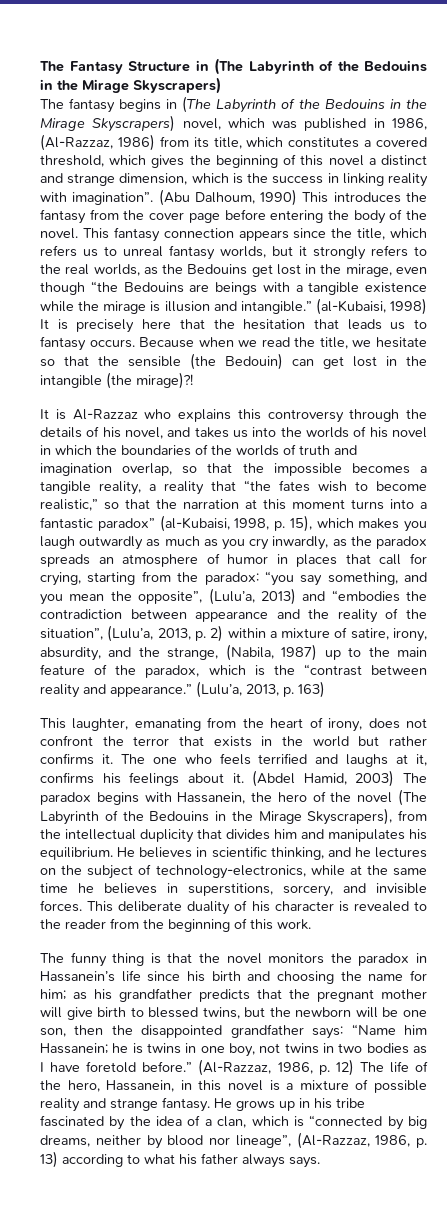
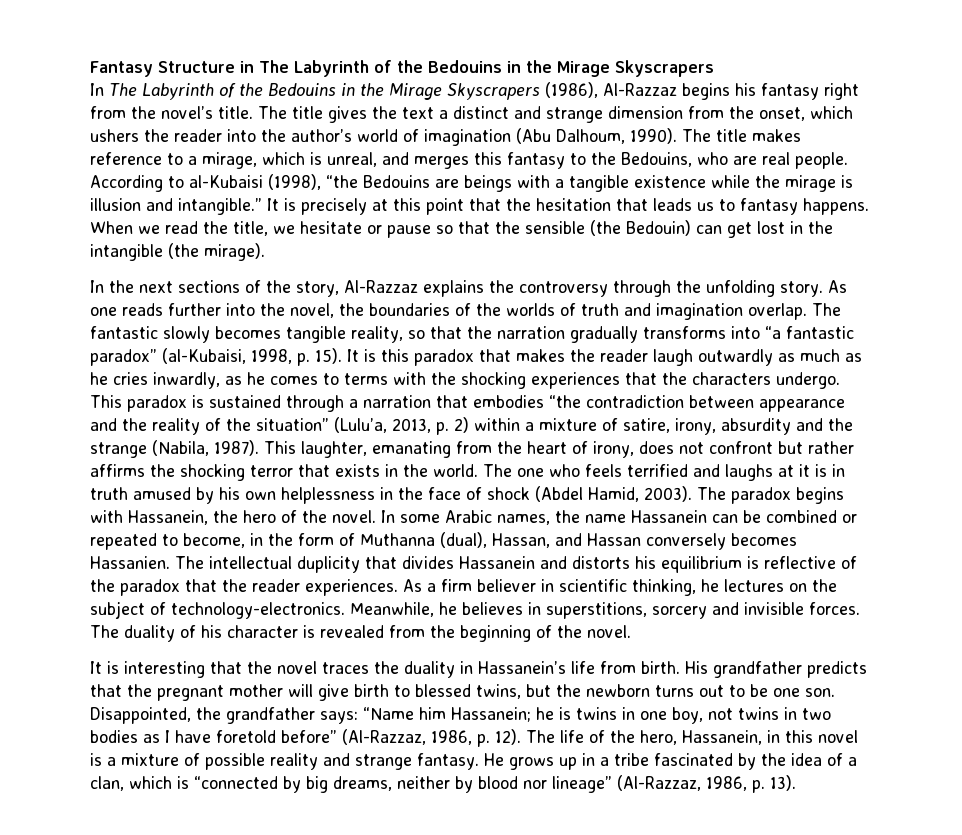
[40,61,64,72] The -> (90, 69) none
[214,58,427,75] [40,77,221,94] [40,96,427,113] [40,115,427,132] [40,134,427,151] [40,154,428,168] [40,173,429,187] [40,189,427,206] [40,209,427,224] [40,227,427,242] [40,245,427,260] [40,264,427,277] [40,282,85,295] (The Labyrinth of the Bedouins in the Mirage Skyscrapers) // The fantasy begins in (The Labyrinth of the Bedouins in the Mirage Skyscrapers) novel, which was published in 1986, (Al-Razzaz, 1986) from its title, which constitutes a covered threshold, which gives the beginning of this novel a distinct and strange dimension, which is the success in linking reality with imagination”. (Abu Dalhoum, 1990) This introduces the fantasy from the cover page before entering the body of the novel. This fantasy connection appears since the title, which refers us to unreal fantasy worlds, but it strongly refers to the real worlds, as the Bedouins get lost in the mirage, even though -> [259,60,714,77] [90,82,859,100] [90,106,853,123] [90,128,801,146] [90,152,848,169] [90,174,321,192] The Labyrinth of the Bedouins in the Mirage Skyscrapers // In The Labyrinth of the Bedouins in the Mirage Skyscrapers (1986), Al-Razzaz begins his fantasy right from the novel’s title. The title gives the text a distinct and strange dimension from the onset, which ushers the reader into the author’s world of imagination (Abu Dalhoum, 1990). The title makes reference to a mirage, which is unreal, and merges this fantasy to the Bedouins, who are real people. According to al-Kubaisi (1998),
[315,298,427,315] (al-Kubaisi, 1998) -> (262, 206) none
[142,319,172,329] here -> [371,198,464,215] at this point
[89,337,234,348] occurs. Because when -> [802,198,869,215] [90,221,133,234] happens. When
(427, 342) none -> [367,225,431,238] or pause
[136,372,193,389] [40,409,427,423] [40,426,427,439] [40,445,92,455] mirage)?! // It is Al-Razzaz who explains this controversy through the details of his novel, and takes us into the worlds of his novel in which -> [204,243,265,261] [90,280,847,297] [90,303,334,318] mirage). // In the next sections of the story, Al-Razzaz explains the controversy through the unfolding story. As one reads further into the novel,
[122,463,427,476] [40,480,427,495] [40,499,427,511] overlap, so that the impossible becomes a tangible reality, a reality that “the fates wish to become realistic,” so that the narration at this moment turns into a -> [748,303,841,320] [90,326,781,343] overlap. The fantastic slowly becomes tangible reality, so that the narration gradually transforms into “a
[289,515,427,532] 15), which makes you -> [315,348,648,366] 15). It is this paradox that makes the reader
[222,536,427,550] [40,553,427,567] [40,571,427,586] [40,588,427,605] you cry inwardly, as the paradox spreads an atmosphere of humor in places that call for crying, starting from the paradox: “you say something, and you mean the opposite”, (Lulu’a, 2013) and “embodies the -> [90,372,840,389] [90,395,581,412] he cries inwardly, as he comes to terms with the shocking experiences that the characters undergo. This paradox is sustained through a narration that embodies “the
[40,628,103,640] situation”, -> [256,418,329,431] situation”
[40,644,428,661] [40,664,427,678] [40,681,325,698] absurdity, and the strange, (Nabila, 1987) up to the main feature of the paradox, which is the “contrast between reality and appearance.” (Lulu’a, 2013, p. 163) // -> [721,418,853,435] [90,440,259,458] absurdity and the strange (Nabila, 1987).
[102,736,124,746] the -> [778,441,854,454] [90,464,245,481] but rather affirms the shocking
[312,736,428,747] [40,753,113,765] world but rather confirms it. -> [433,464,478,477] world.
[415,754,427,766] [40,772,244,786] it, confirms his feelings about it. -> [799,464,845,477] [90,487,530,504] it is in truth amused by his own helplessness in the face of shock
[355,770,395,787] 2003) -> [644,486,692,502] 2003).
[357,789,427,806] [40,808,427,825] [40,829,427,843] [40,847,193,860] novel (The Labyrinth of the Bedouins in the Mirage Skyscrapers), from the intellectual duplicity that divides him and manipulates his equilibrium. He believes -> [332,510,857,525] [90,532,797,550] [90,556,857,573] [90,579,536,596] novel. In some Arabic names, the name Hassanein can be combined or repeated to become, in the form of Muthanna (dual), Hassan, and Hassan conversely becomes Hassanien. The intellectual duplicity that divides Hassanein and distorts his equilibrium is reflective of the paradox that the reader experiences. As a firm believer
[327,847,351,857] and -> (696, 587) none
[155,865,427,879] [40,883,68,893] technology-electronics, while at the same time -> [171,602,434,619] technology-electronics. Meanwhile,
[283,885,333,897] sorcery, -> [652,606,707,619] sorcery
[87,901,183,912] This deliberate -> [90,625,119,638] The
[413,901,427,911] [40,919,106,929] to the reader -> (384, 631) none
[250,919,311,930] [40,952,427,967] [40,970,428,984] [40,989,112,1000] this work. // The funny thing is that the novel monitors the paradox in Hassanein’s life since his birth and choosing the name for him; as his -> [557,625,631,638] [90,661,708,678] the novel. // It is interesting that the novel traces the duality in Hassanein’s life from birth. His
[355,1007,427,1018] [40,1025,223,1038] will be one son, then the disappointed -> [655,684,835,697] [90,707,221,724] turns out to be one son. Disappointed, the
[142,1059,354,1076] before.” (Al-Razzaz, 1986, p. 12) -> [281,729,521,747] before” (Al-Razzaz, 1986, p. 12).
[314,1098,332,1109] his -> [600,757,609,766] a
[235,1132,427,1149] [40,1151,320,1168] lineage”, (Al-Razzaz, 1986, p. 13) according to what his father always says. -> [552,775,796,793] lineage” (Al-Razzaz, 1986, p. 13).

